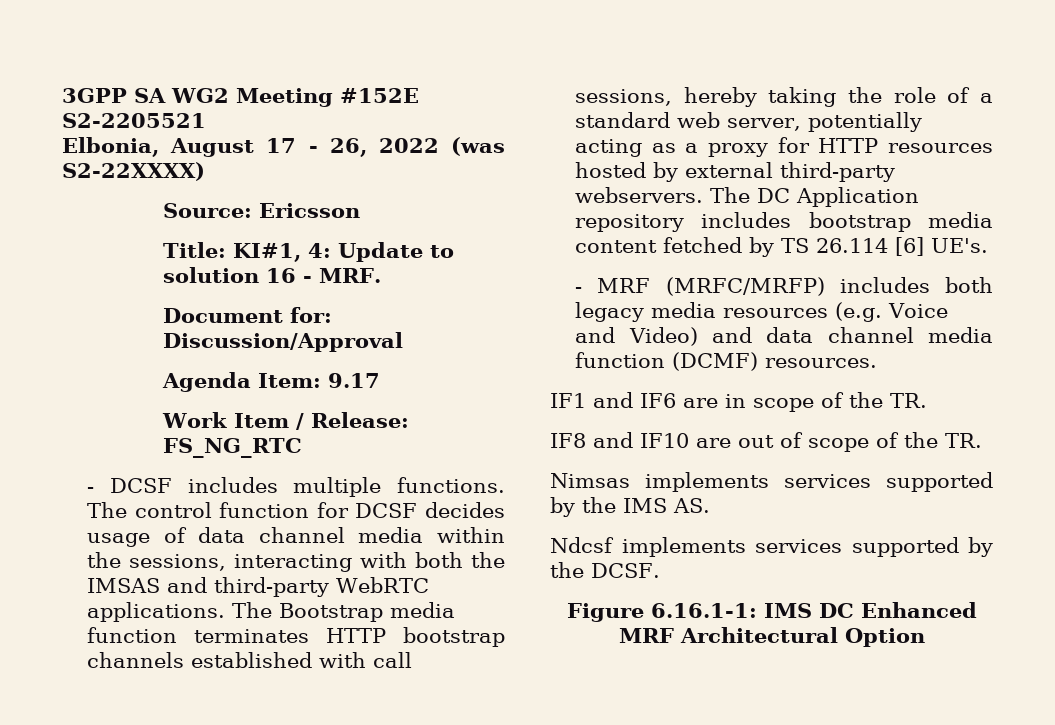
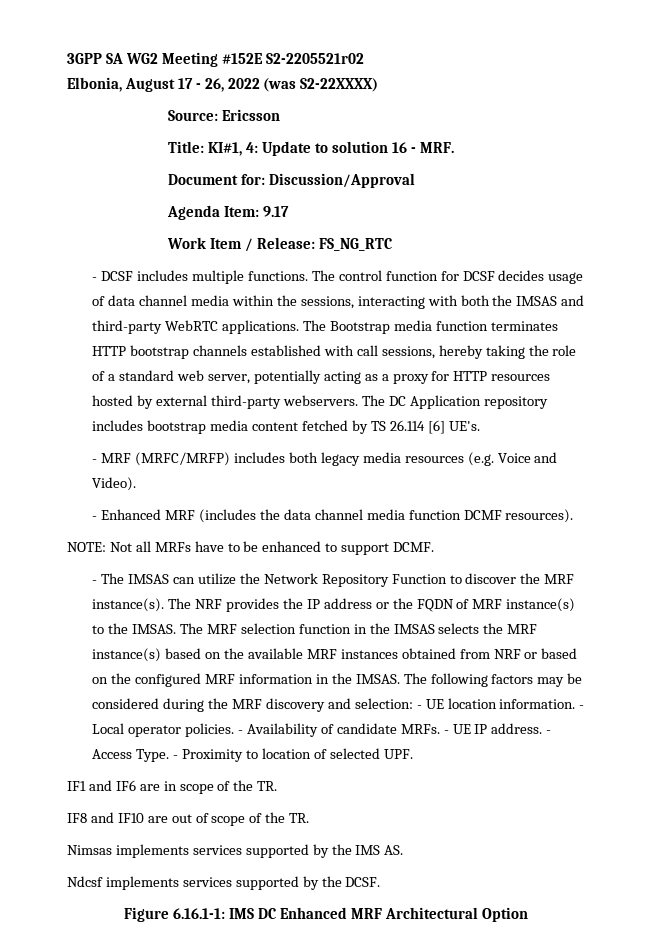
[62,113,206,128] S2-2205521 -> [265,53,364,64] S2-2205521r02
[628,327,993,346] [575,352,878,371] Video) and data channel media function (DCMF) resources. -> [92,477,137,491] [92,509,574,523] [67,541,435,555] [92,573,575,587] [92,598,576,612] [92,623,538,634] [92,648,578,662] [92,673,583,687] [92,698,585,712] [92,723,552,737] [92,748,413,762] Video). // - Enhanced MRF (includes the data channel media function DCMF resources). // NOTE: Not all MRFs have to be enhanced to support DCMF. // - The IMSAS can utilize the Network Repository Function to discover the MRF instance(s). The NRF provides the IP address or the FQDN of MRF instance(s) to the IMSAS. The MRF selection function in the IMSAS selects the MRF instance(s) based on the available MRF instances obtained from NRF or based on the configured MRF information in the IMSAS. The following factors may be considered during the MRF discovery and selection: - UE location information. - Local operator policies. - Availability of candidate MRFs. - UE IP address. - Access Type. - Proximity to location of selected UPF.

